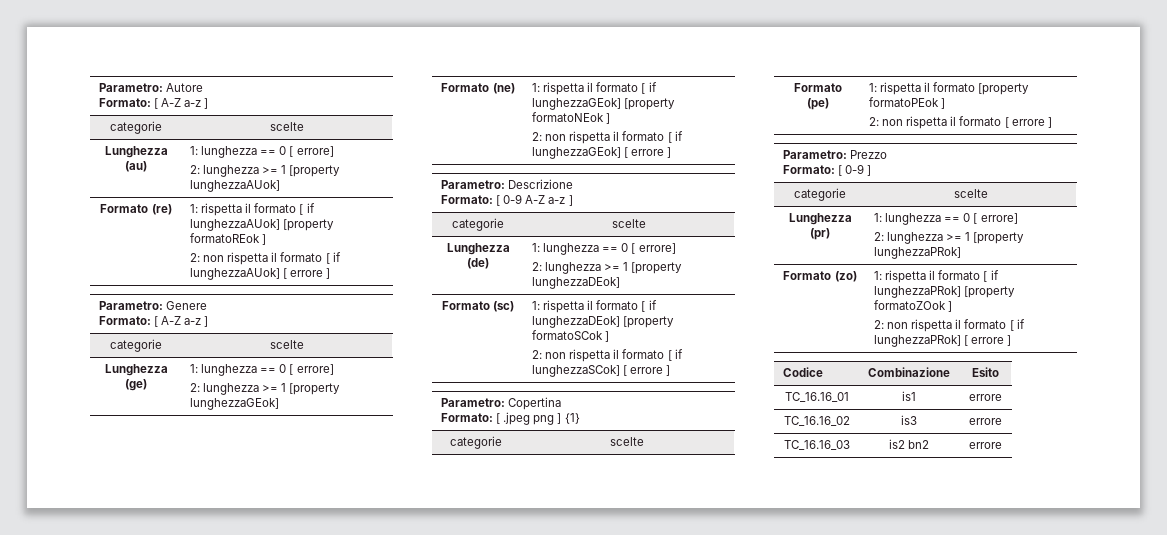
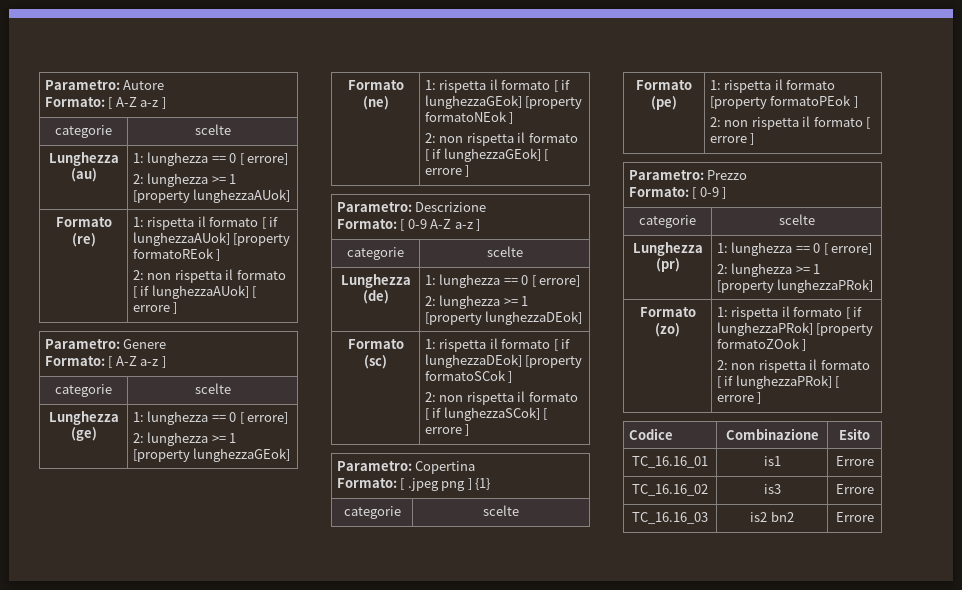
[969,394,1002,401] errore -> [835,456,874,466] Errore
[969,418,1002,425] errore -> [835,484,874,494] Errore
[969,442,1002,449] errore -> [835,512,874,522] Errore

